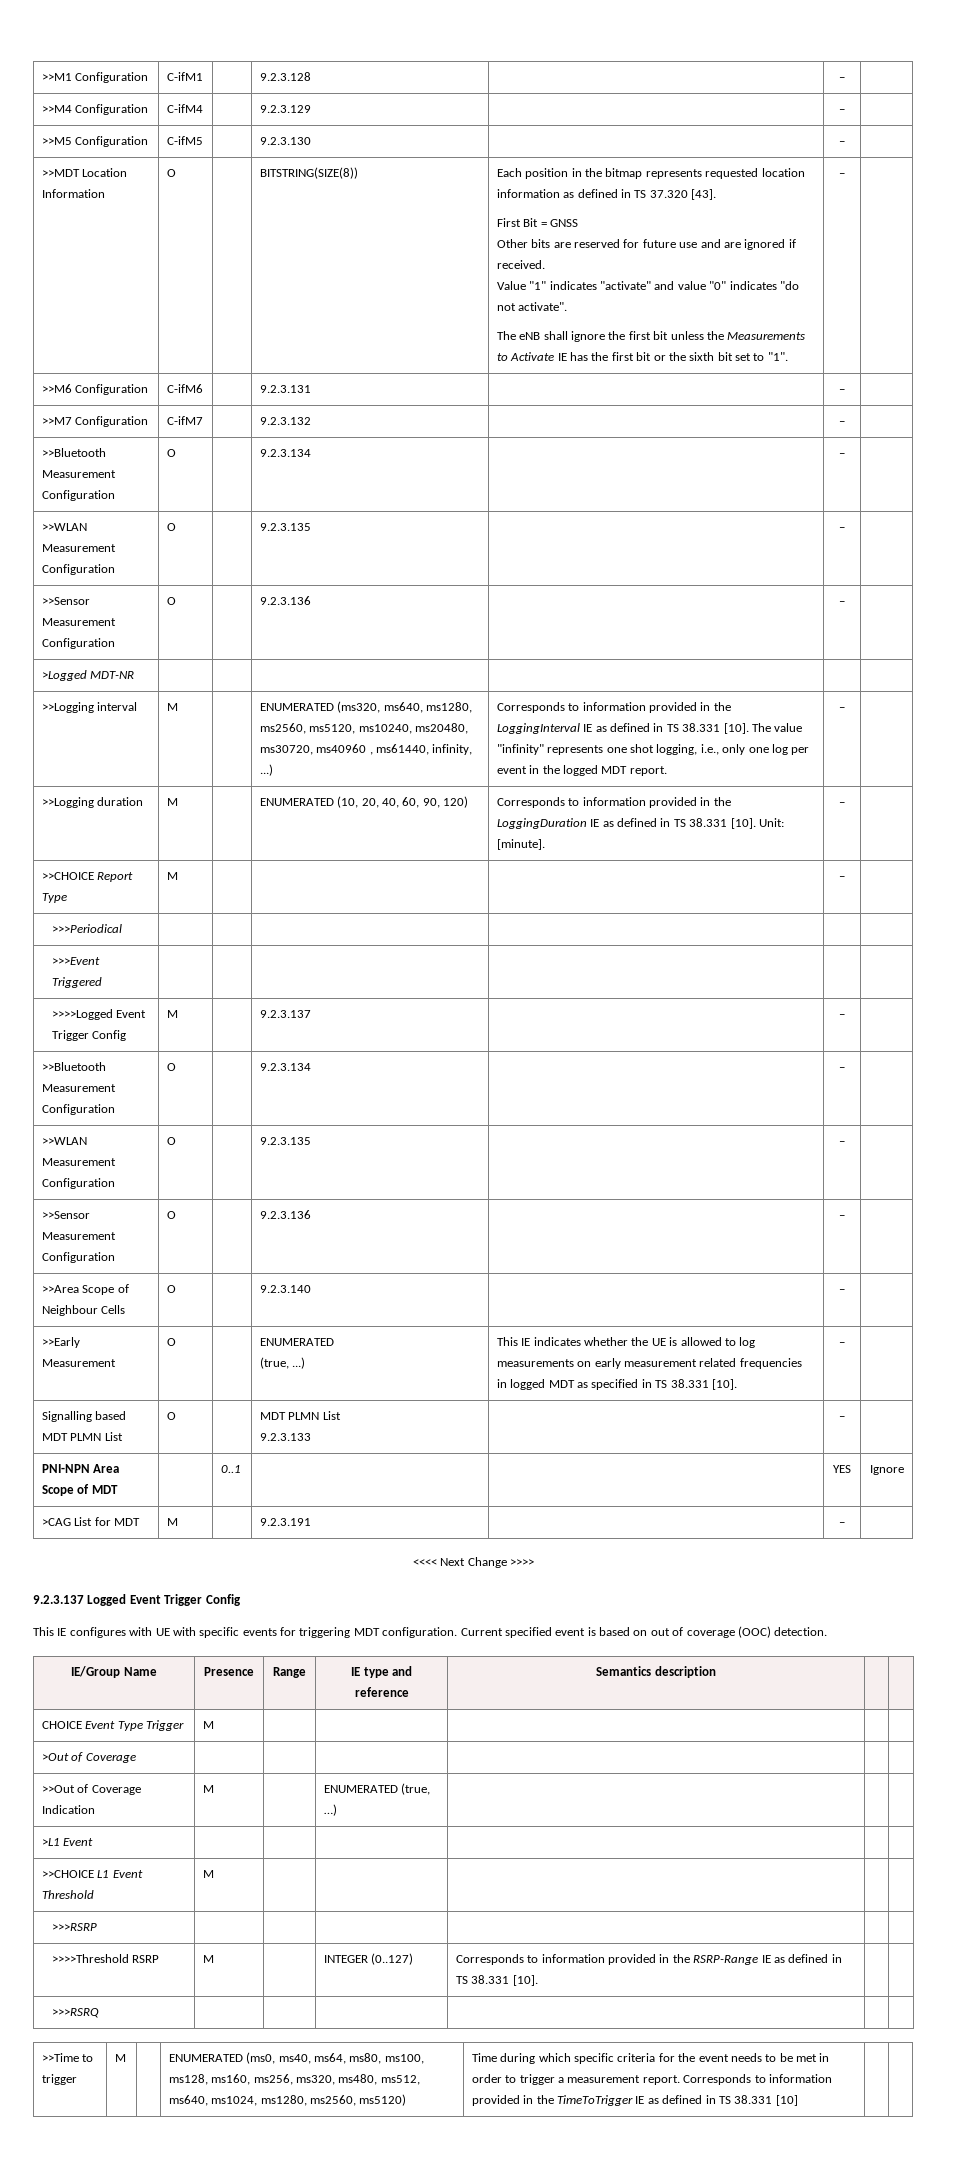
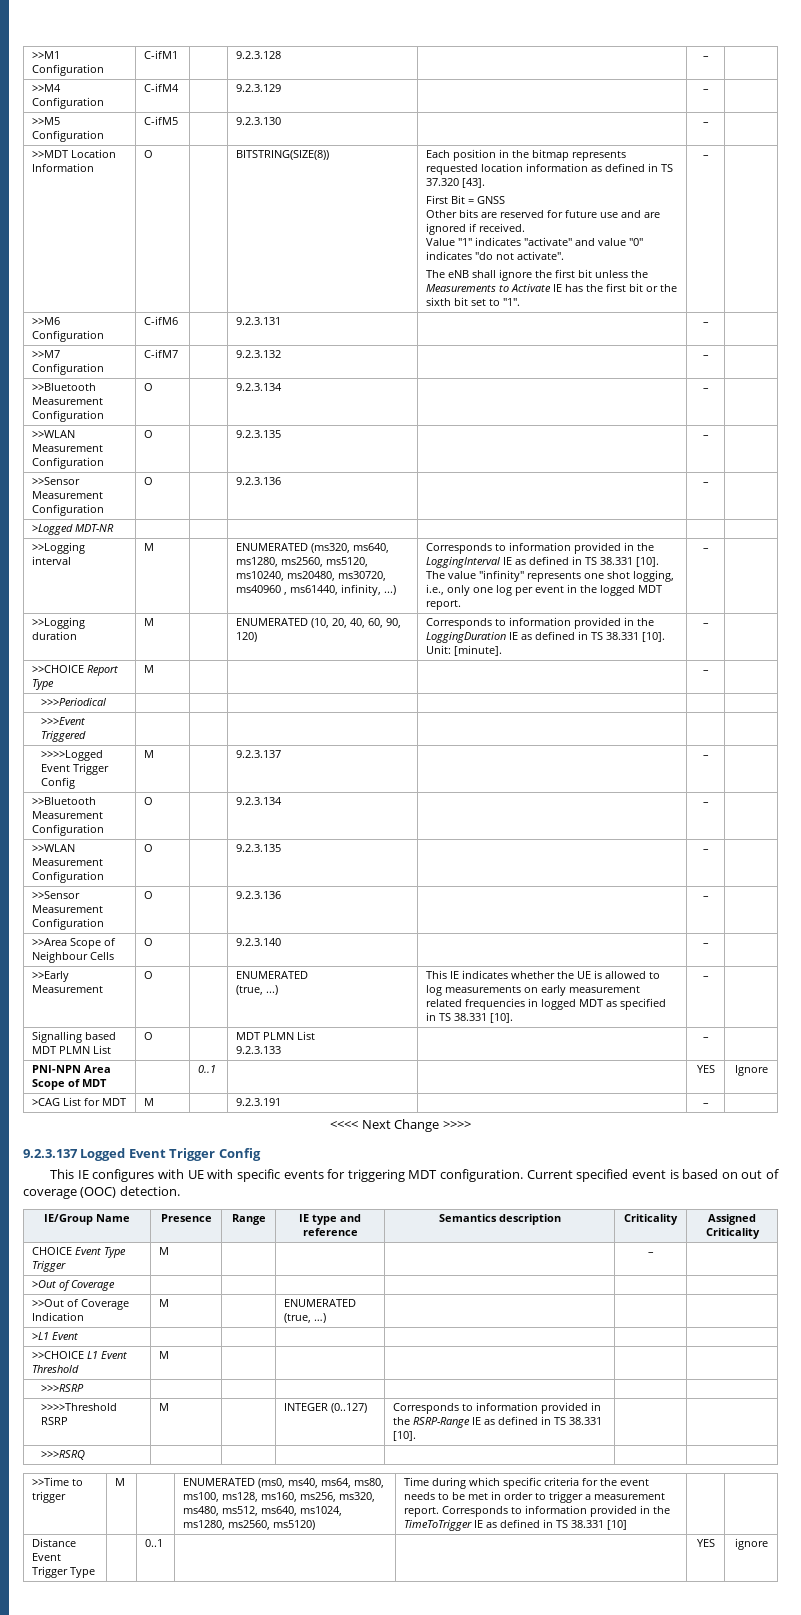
(716, 1672) | -> [624,1214,678,1225] [708,1214,756,1225] [705,1228,760,1239] Criticality | Assigned Criticality
(214, 1725) none -> [647,1252,654,1255] –
(798, 2100) none -> [32,1538,77,1547] [32,1553,62,1561] [32,1566,96,1578] [145,1539,164,1547] [696,1539,715,1547] [734,1538,768,1550] // Distance Event Trigger Type | | 0..1 | | | YES | ignore

